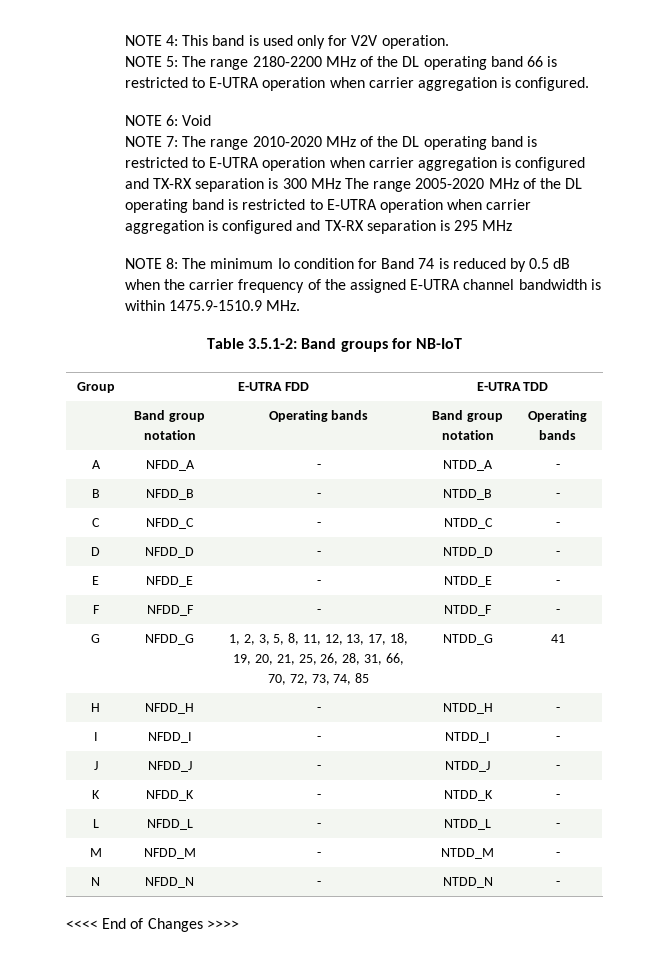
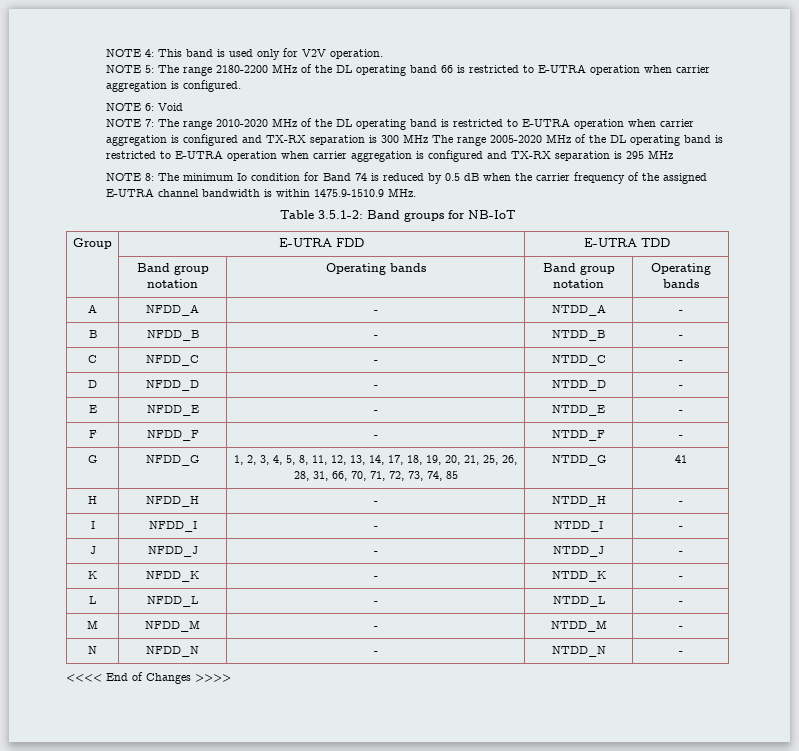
(270, 639) none -> [273,455,282,465] 4,
(365, 639) none -> [369,455,384,465] 14,
(286, 679) none -> [369,471,385,481] 71,

